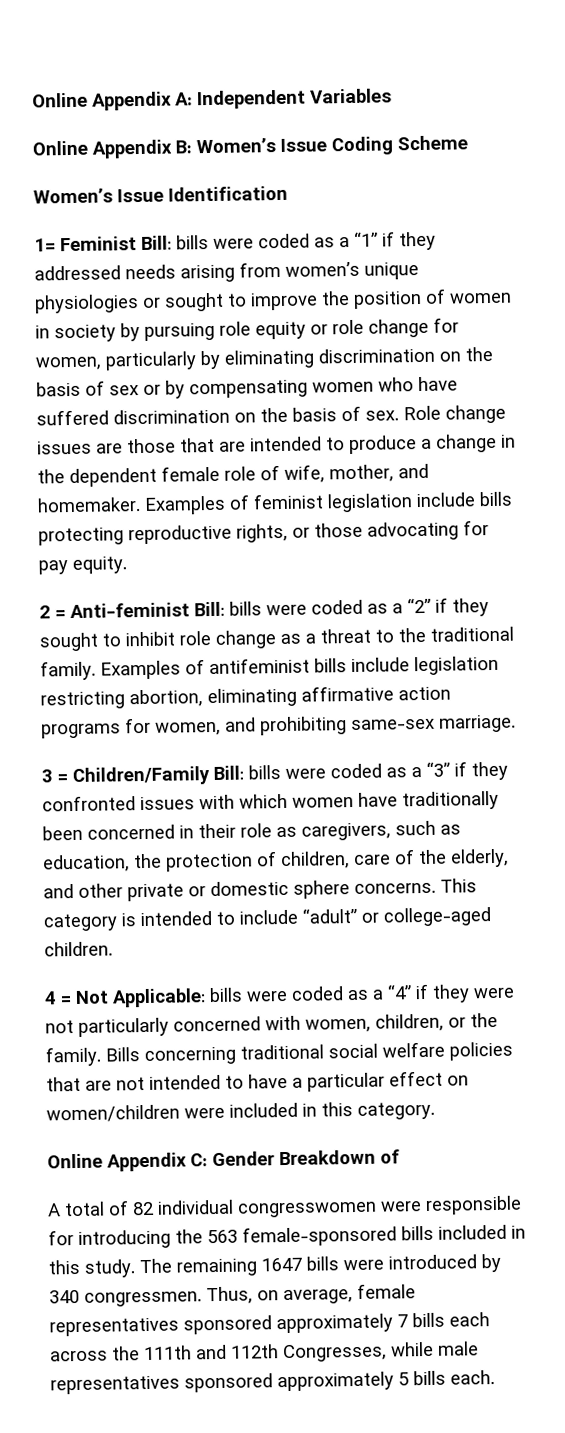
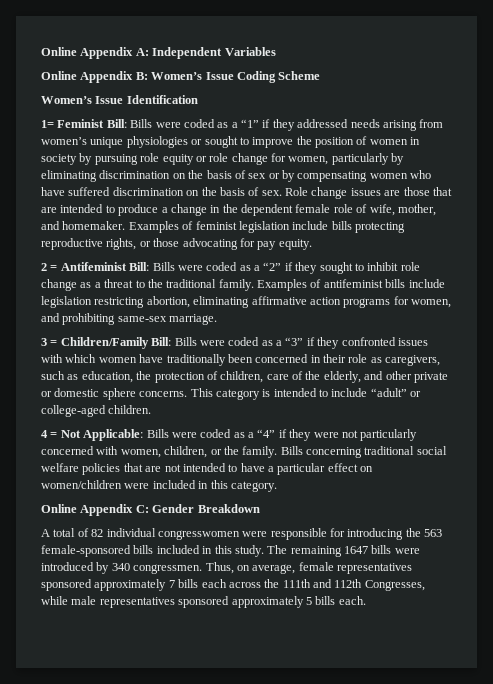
[176,235,209,250] bills -> [130,119,153,128] Bills
[70,601,262,619] Anti-feminist Bill: bills -> [60,262,175,271] Antifeminist Bill: Bills
[248,765,281,780] bills -> [174,337,197,346] Bills
[209,987,243,1003] bills -> [146,429,169,438] Bills
[380,1149,400,1164] of -> (260, 508) none

